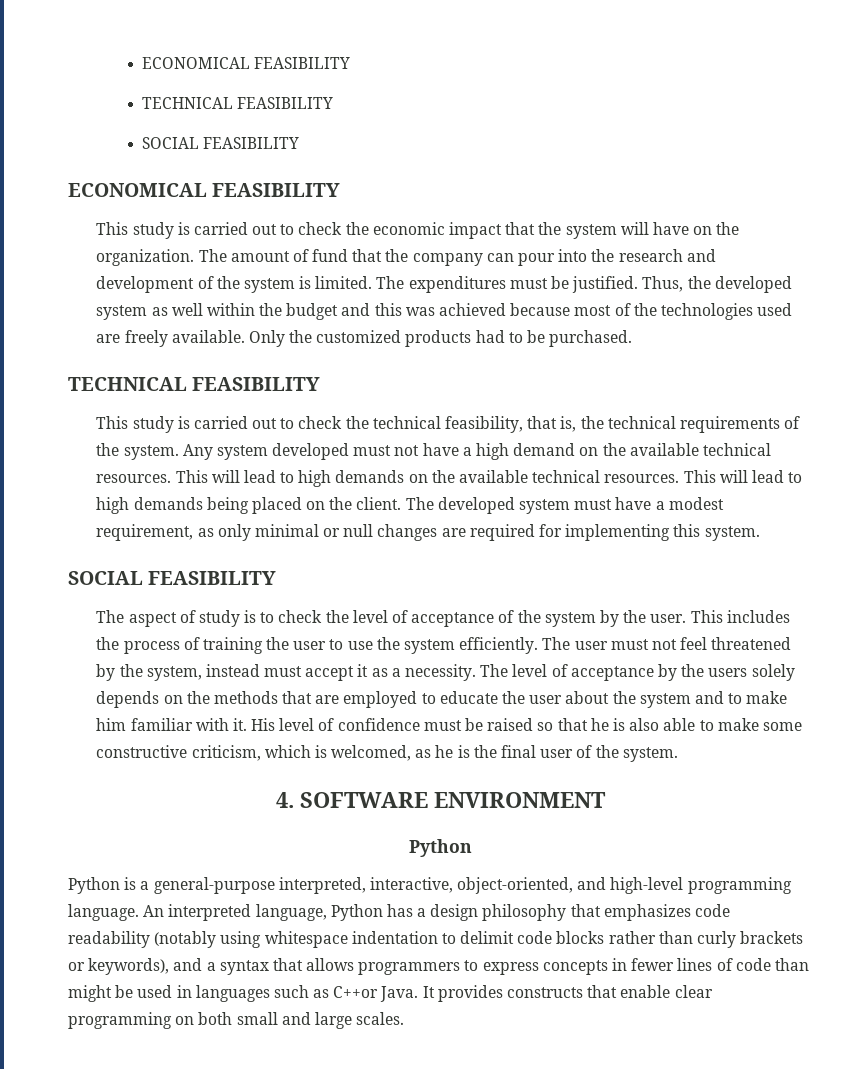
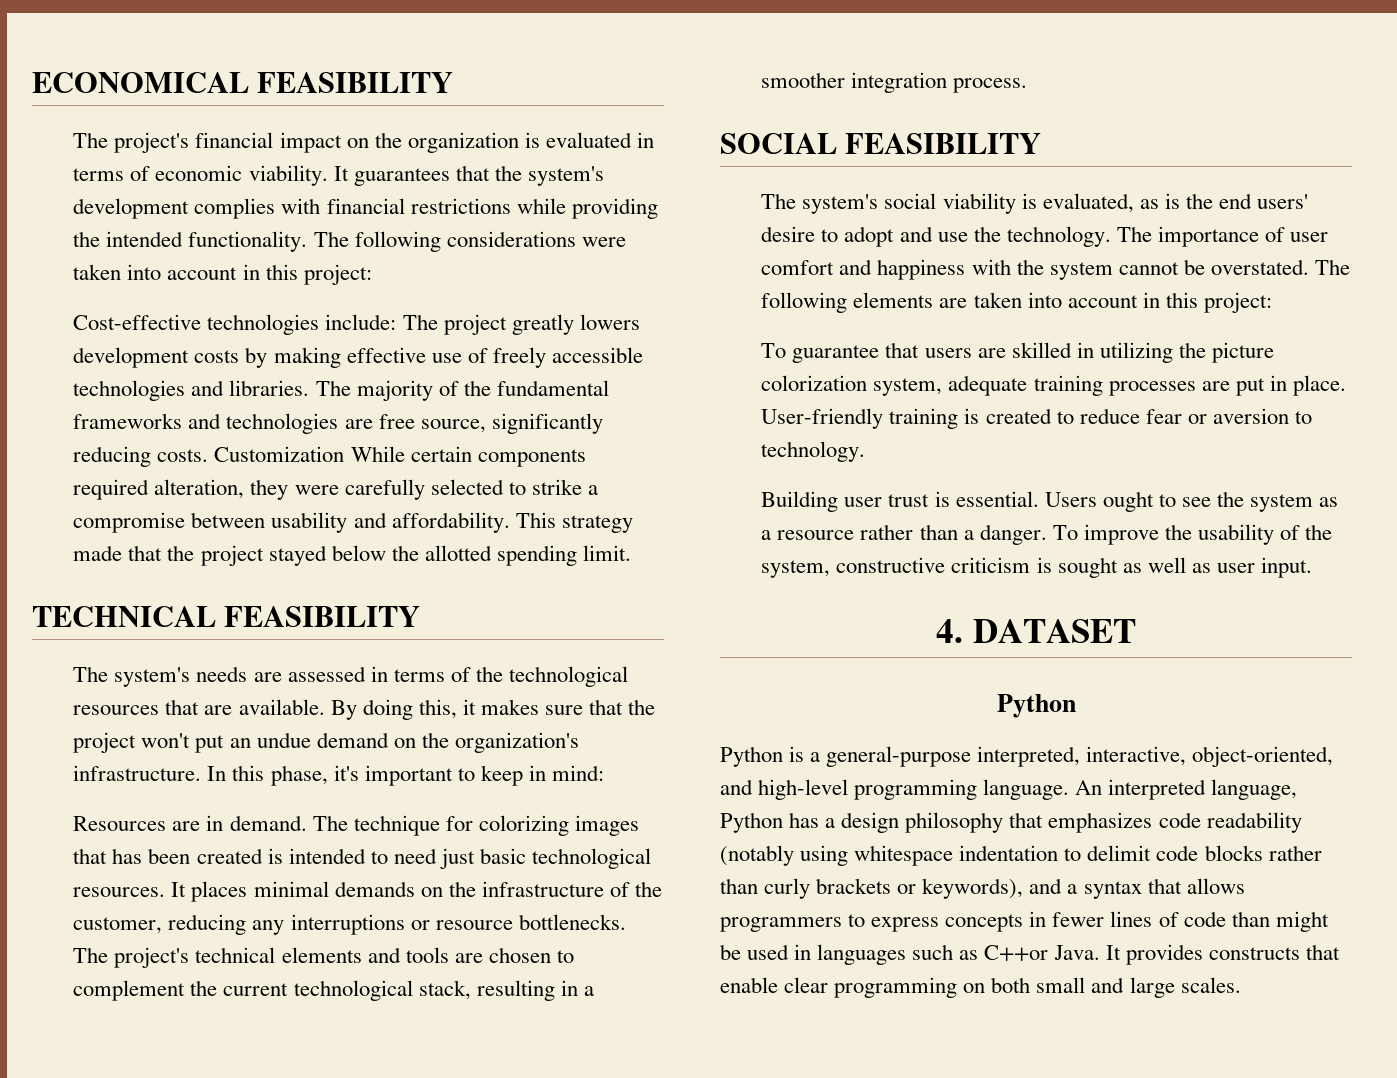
[141,57,350,69] [141,97,333,109] [141,137,299,149] [68,183,341,197] [96,222,740,239] [96,249,716,266] [96,276,792,293] [96,303,793,320] [96,330,633,347] [68,377,321,391] [96,416,801,433] [96,443,771,460] [96,470,803,487] [96,497,724,514] [96,524,760,541] [68,571,277,585] [96,610,790,627] [96,637,792,654] [96,664,795,681] [96,691,788,708] [96,718,802,731] [96,745,678,762] ECONOMICAL FEASIBILITY // TECHNICAL FEASIBILITY // SOCIAL FEASIBILITY // ECONOMICAL FEASIBILITY // This study is carried out to check the economic impact that the system will have on the organization. The amount of fund that the company can pour into the research and development of the system is limited. The expenditures must be justified. Thus, the developed system as well within the budget and this was achieved because most of the technologies used are freely available. Only the customized products had to be purchased. // TECHNICAL FEASIBILITY // This study is carried out to check the technical feasibility, that is, the technical requirements of the system. Any system developed must not have a high demand on the available technical resources. This will lead to high demands on the available technical resources. This will lead to high demands being placed on the client. The developed system must have a modest requirement, as only minimal or null changes are required for implementing this system. // SOCIAL FEASIBILITY // The aspect of study is to check the level of acceptance of the system by the user. This includes the process of training the user to use the system efficiently. The user must not feel threatened by the system, instead must accept it as a necessity. The level of acceptance by the users solely depends on the methods that are employed to educate the user about the system and to make him familiar with it. His level of confidence must be raised so that he is also able to make some constructive criticism, which is welcomed, as he is the final user of the system. -> [32,72,454,93] [73,132,655,153] [73,165,604,186] [73,198,658,219] [73,231,626,252] [73,264,372,285] [73,314,640,335] [73,347,643,368] [73,380,609,401] [73,413,603,434] [73,446,586,467] [73,479,598,500] [73,512,633,533] [73,545,632,566] [32,606,421,627] [73,666,629,687] [73,699,656,720] [73,732,579,753] [73,765,605,786] [73,815,639,836] [73,848,652,869] [73,881,663,902] [73,914,626,935] [73,947,574,968] [73,980,594,1001] [761,72,1028,93] [720,133,1042,154] [761,193,1309,214] [761,226,1329,247] [761,259,1351,280] [761,292,1272,313] [761,342,1275,363] [761,375,1346,396] [761,408,1313,429] [761,441,866,462] [761,491,1339,512] [761,524,1333,545] [761,557,1313,578] ECONOMICAL FEASIBILITY // The project's financial impact on the organization is evaluated in terms of economic viability. It guarantees that the system's development complies with financial restrictions while providing the intended functionality. The following considerations were taken into account in this project: // Cost-effective technologies include: The project greatly lowers development costs by making effective use of freely accessible technologies and libraries. The majority of the fundamental frameworks and technologies are free source, significantly reducing costs. Customization While certain components required alteration, they were carefully selected to strike a compromise between usability and affordability. This strategy made that the project stayed below the allotted spending limit. // TECHNICAL FEASIBILITY // The system's needs are assessed in terms of the technological resources that are available. By doing this, it makes sure that the project won't put an undue demand on the organization's infrastructure. In this phase, it's important to keep in mind: // Resources are in demand. The technique for colorizing images that has been created is intended to need just basic technological resources. It places minimal demands on the infrastructure of the customer, reducing any interruptions or resource bottlenecks. The project's technical elements and tools are chosen to complement the current technological stack, resulting in a smoother integration process. // SOCIAL FEASIBILITY // The system's social viability is evaluated, as is the end users' desire to adopt and use the technology. The importance of user comfort and happiness with the system cannot be overstated. The following elements are taken into account in this project: // To guarantee that users are skilled in utilizing the picture colorization system, adequate training processes are put in place. User-friendly training is created to reduce fear or aversion to technology. // Building user trust is essential. Users ought to see the system as a resource rather than a danger. To improve the usability of the system, constructive criticism is sought as well as user input.
[299,792,606,808] SOFTWARE ENVIRONMENT -> [972,619,1136,643] DATASET

